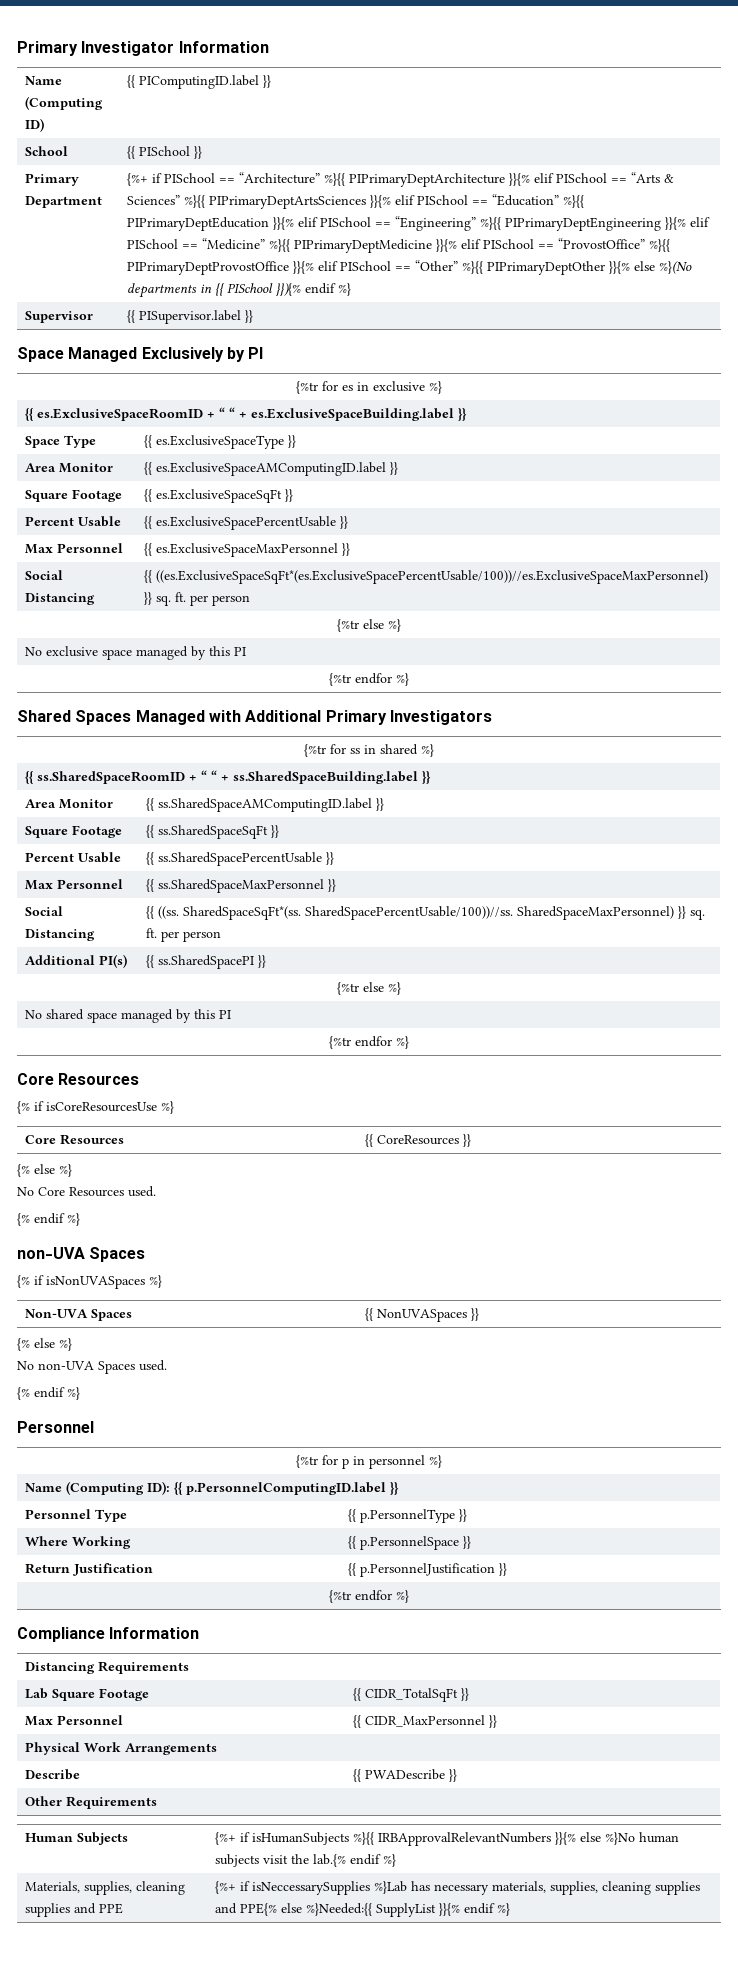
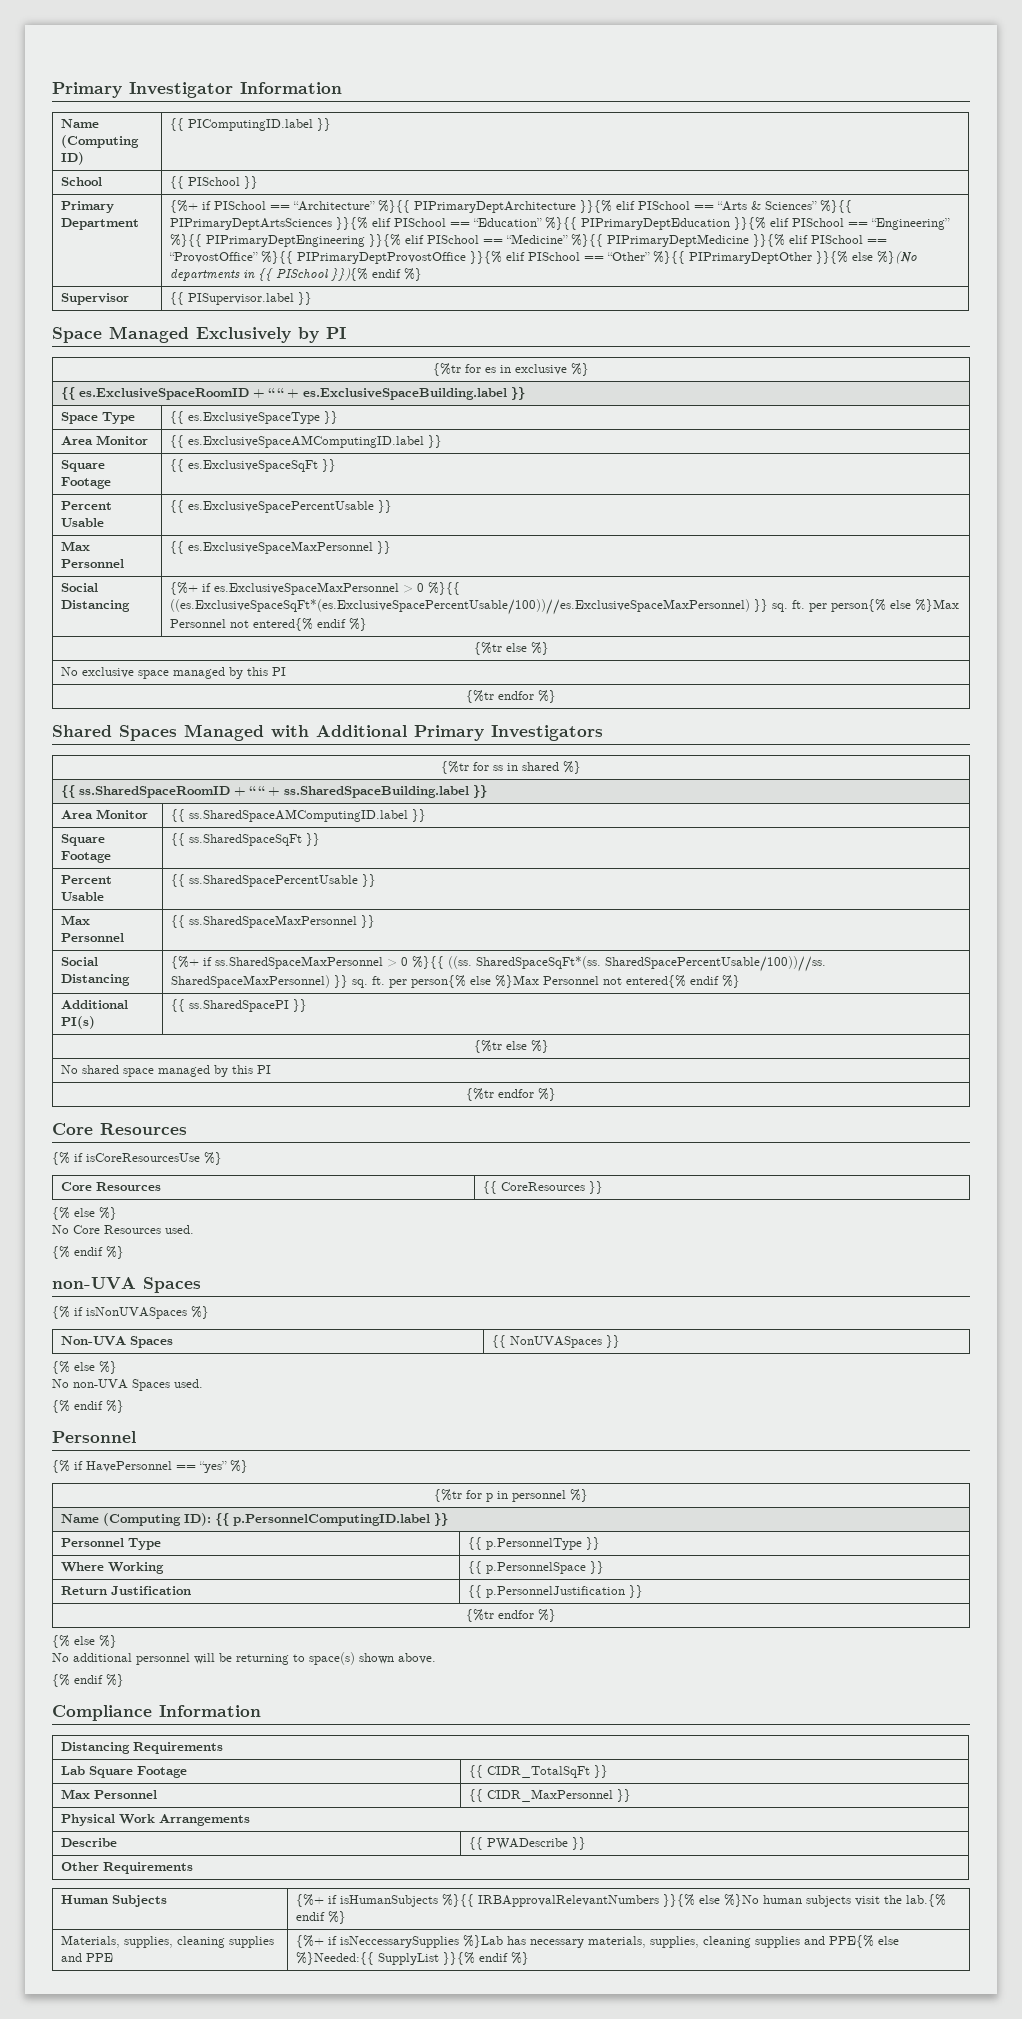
[144,570,153,583] {{ -> [169,582,460,595] {%+ if es.ExclusiveSpaceMaxPersonnel > 0 %}{{
[212,595,251,606] person -> [830,599,959,612] [169,618,367,631] person{% else %}Max Personnel not entered{% endif %}
[146,906,155,919] {{ -> [170,956,444,969] {%+ if ss.SharedSpaceMaxPersonnel > 0 %}{{
[183,931,222,942] person -> [410,975,740,988] person{% else %}Max Personnel not entered{% endif %}
(94, 1427) none -> [52,1460,248,1473] // {% if HavePersonnel == “yes” %}
(409, 1596) none -> [52,1635,117,1648] [52,1652,436,1665] [52,1674,124,1687] // {% else %} // No additional personnel will be returning to space(s) shown above. // {% endif %}

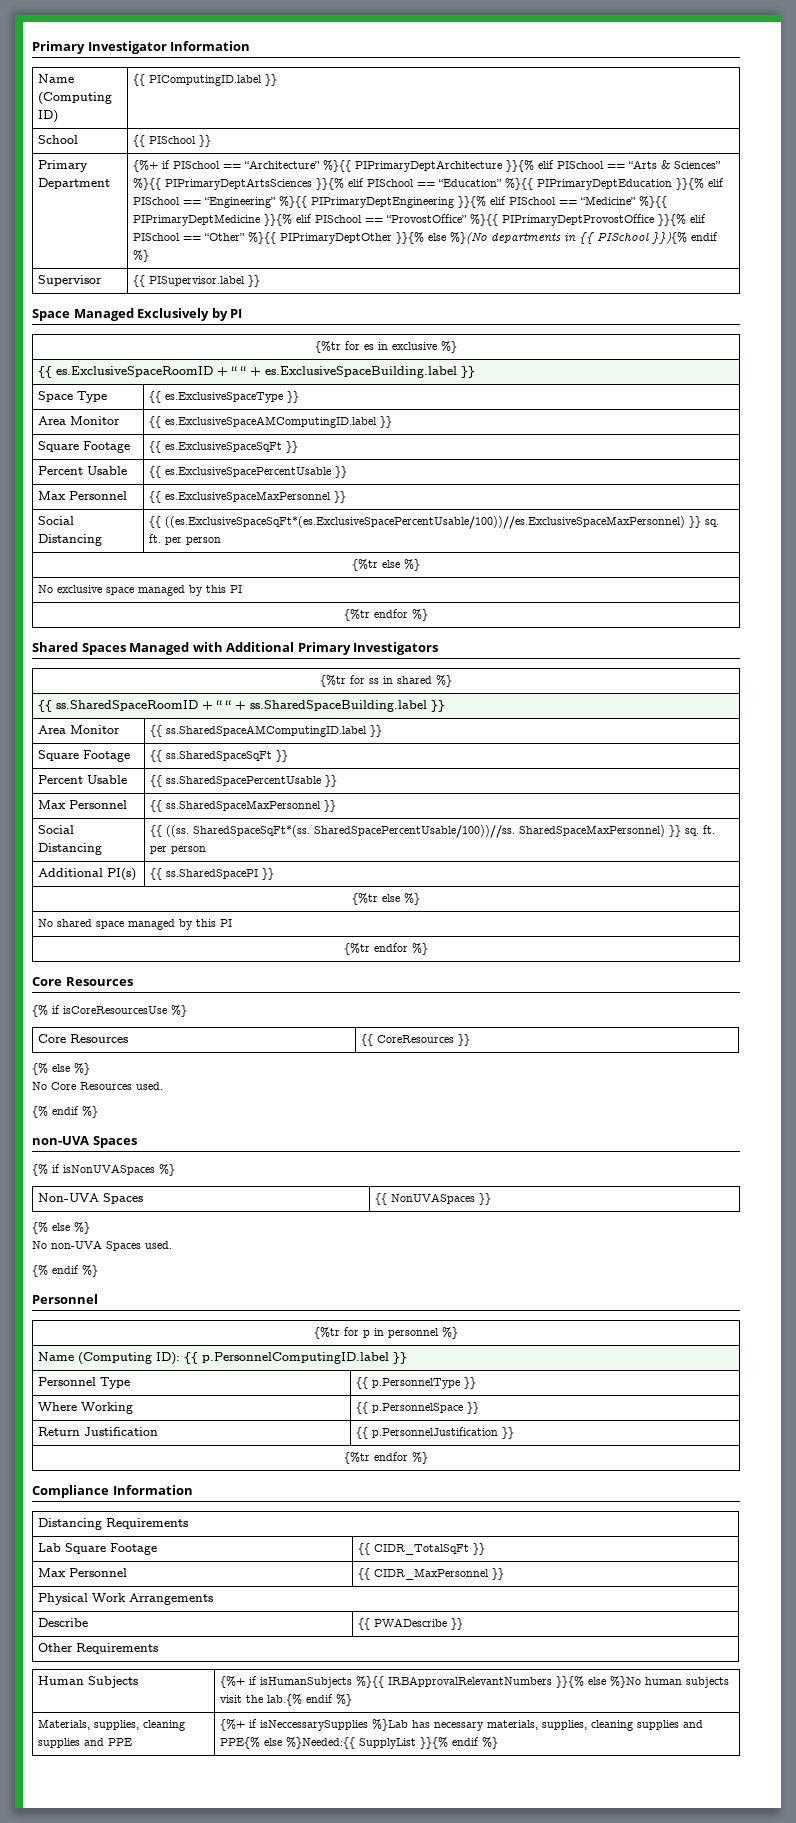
[169,582,460,595] {%+ if es.ExclusiveSpaceMaxPersonnel > 0 %}{{ -> [148,516,161,528] {{
[830,599,959,612] [169,618,367,631] person{% else %}Max Personnel not entered{% endif %} -> [185,537,221,545] person
[170,956,444,969] {%+ if ss.SharedSpaceMaxPersonnel > 0 %}{{ -> [149,825,162,837] {{
[410,975,740,988] person{% else %}Max Personnel not entered{% endif %} -> [170,846,206,854] person
[52,1460,248,1473] // {% if HavePersonnel == “yes” %} -> (98, 1299) none
[52,1635,117,1648] [52,1652,436,1665] [52,1674,124,1687] // {% else %} // No additional personnel will be returning to space(s) shown above. // {% endif %} -> (428, 1458) none

